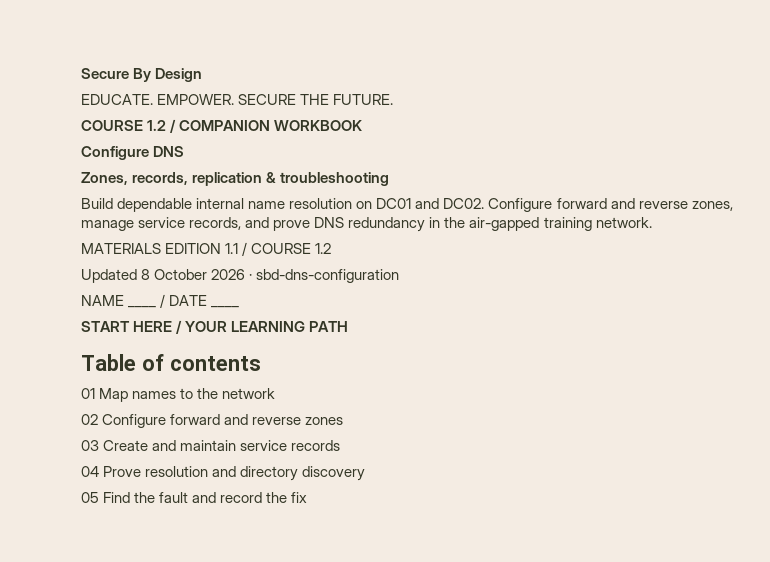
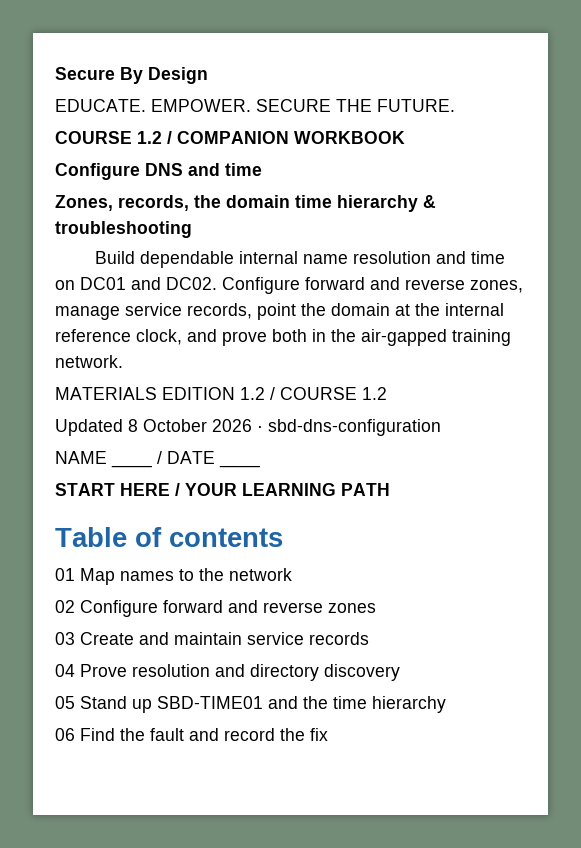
(185, 151) none -> [188,163,262,176] and time
[192,172,263,186] replication -> [194,195,418,212] the domain time hierarchy
(353, 203) none -> [435,251,505,264] and time
[245,217,426,232] and prove DNS redundancy -> [257,303,504,320] [55,329,307,346] point the domain at the internal reference clock, and prove both
[225,243,239,254] 1.1 -> [240,387,265,400] 1.2
(99, 497) none -> [80,696,446,713] [55,728,75,741] Stand up SBD-TIME01 and the time hierarchy // 06

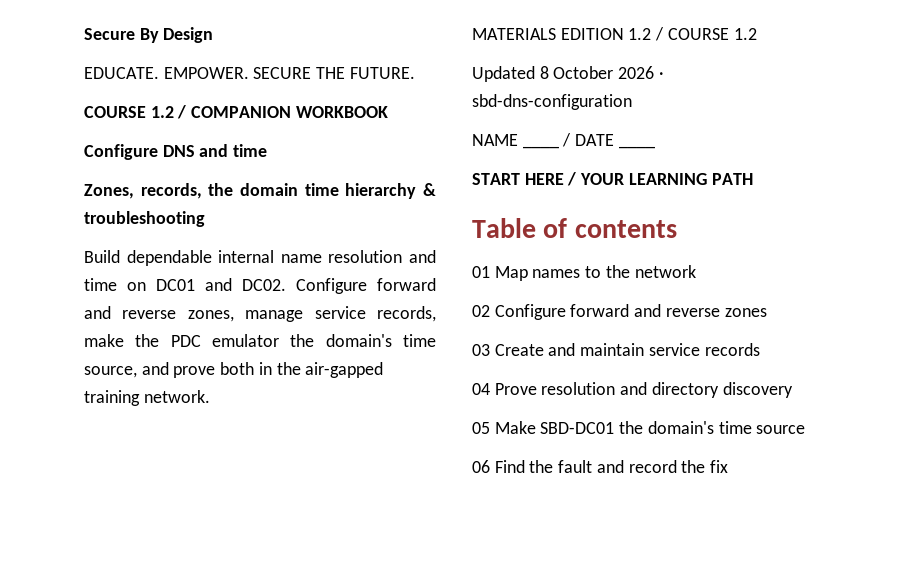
[257,303,504,320] [55,329,182,345] point the domain at the internal reference clock, -> [84,334,436,347] [84,366,137,378] make the PDC emulator the domain's time source,
[80,696,446,713] Stand up SBD-TIME01 and the time hierarchy -> [494,421,806,434] Make SBD-DC01 the domain's time source

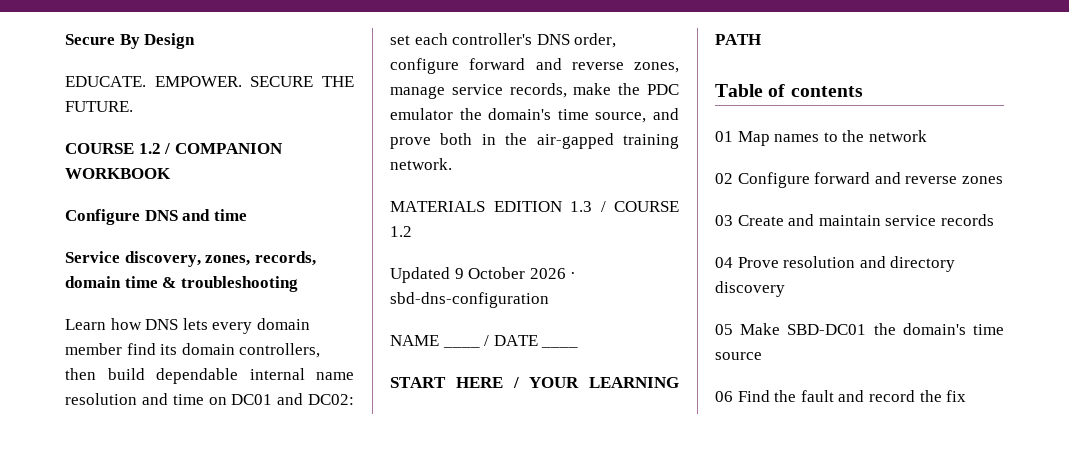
[84,183,234,199] Zones, records, the -> [65,251,316,267] Service discovery, zones, records,
[345,183,417,199] hierarchy -> (158, 282) none
[84,250,120,263] Build -> [65,318,310,334] [65,343,321,358] [65,368,145,380] Learn how DNS lets every domain member find its domain controllers, then build
[242,278,367,294] DC02. Configure -> [308,394,354,405] [390,33,617,48] [390,58,459,74] DC02: set each controller's DNS order, configure
[628,28,652,40] 1.2 -> [570,201,592,212] 1.3
[539,66,549,79] 8 -> [454,268,464,279] 9

